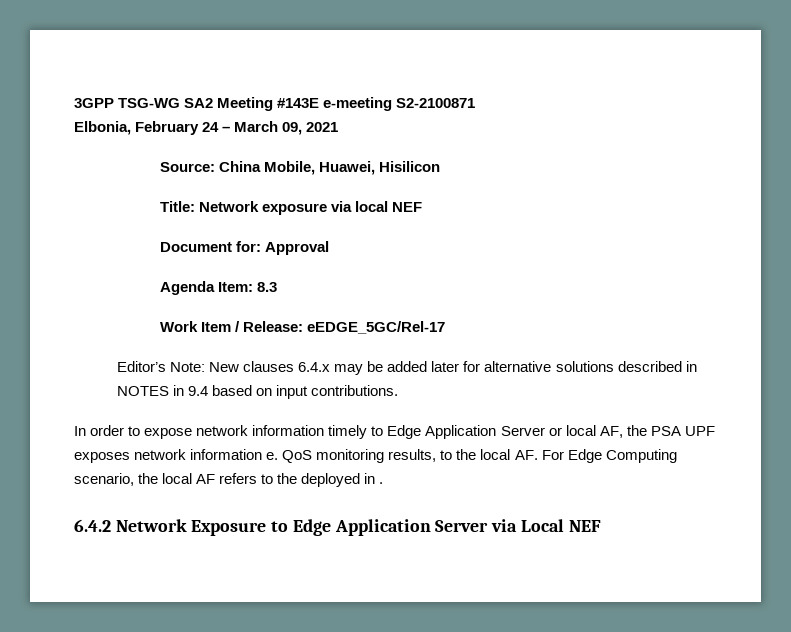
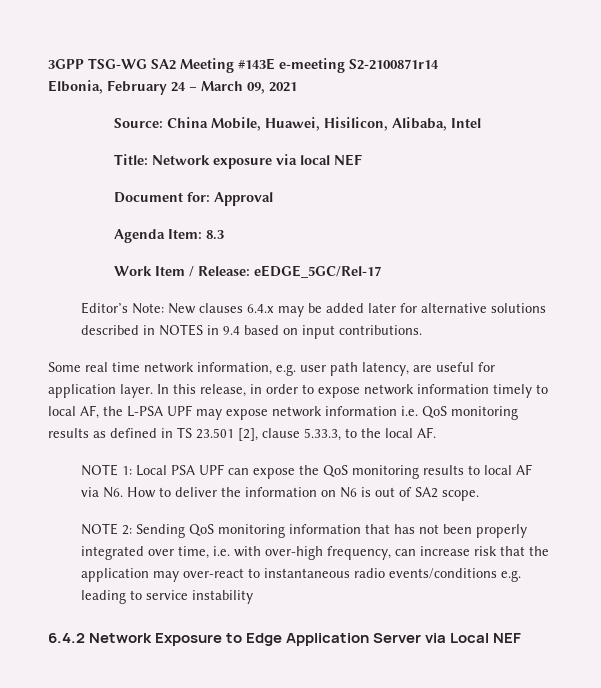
[396,98,476,108] S2-2100871 -> [349,59,439,70] S2-2100871r14
[379,161,441,172] Hisilicon -> [324,117,482,131] Hisilicon, Alibaba, Intel
[74,426,86,436] In -> [48,362,495,376] [48,384,262,398] Some real time network information, e.g. user path latency, are useful for application layer. In this release, in
[387,425,715,439] [74,449,677,463] [74,473,384,487] Edge Application Server or local AF, the PSA UPF exposes network information e. QoS monitoring results, to the local AF. For Edge Computing scenario, the local AF refers to the deployed in . -> [48,405,518,420] [48,427,436,441] [81,464,533,479] [81,487,480,501] [81,523,528,538] [81,546,550,560] [81,568,522,582] [81,590,254,604] local AF, the L-PSA UPF may expose network information i.e. QoS monitoring results as defined in TS 23.501 [2], clause 5.33.3, to the local AF. // NOTE 1: Local PSA UPF can expose the QoS monitoring results to local AF via N6. How to deliver the information on N6 is out of SA2 scope. // NOTE 2: Sending QoS monitoring information that has not been properly integrated over time, i.e. with over-high frequency, can increase risk that the application may over-react to instantaneous radio events/conditions e.g. leading to service instability

